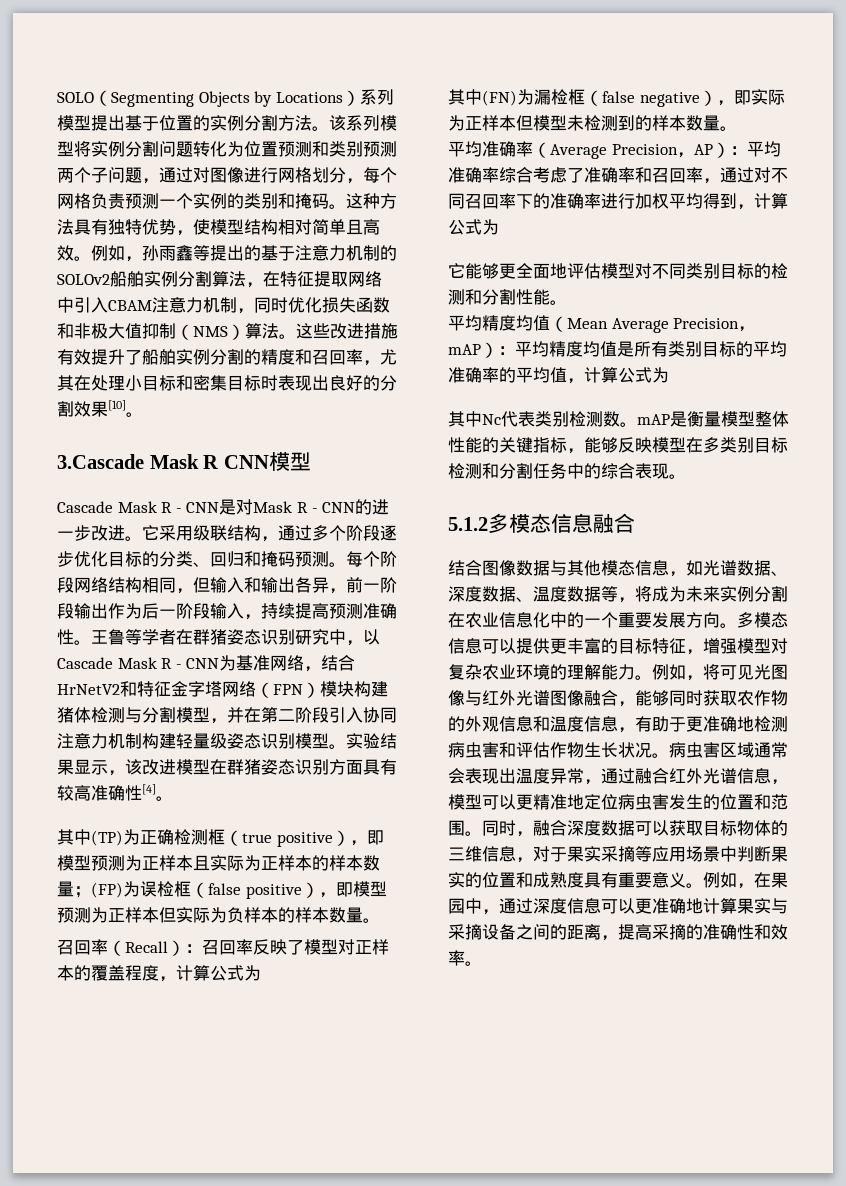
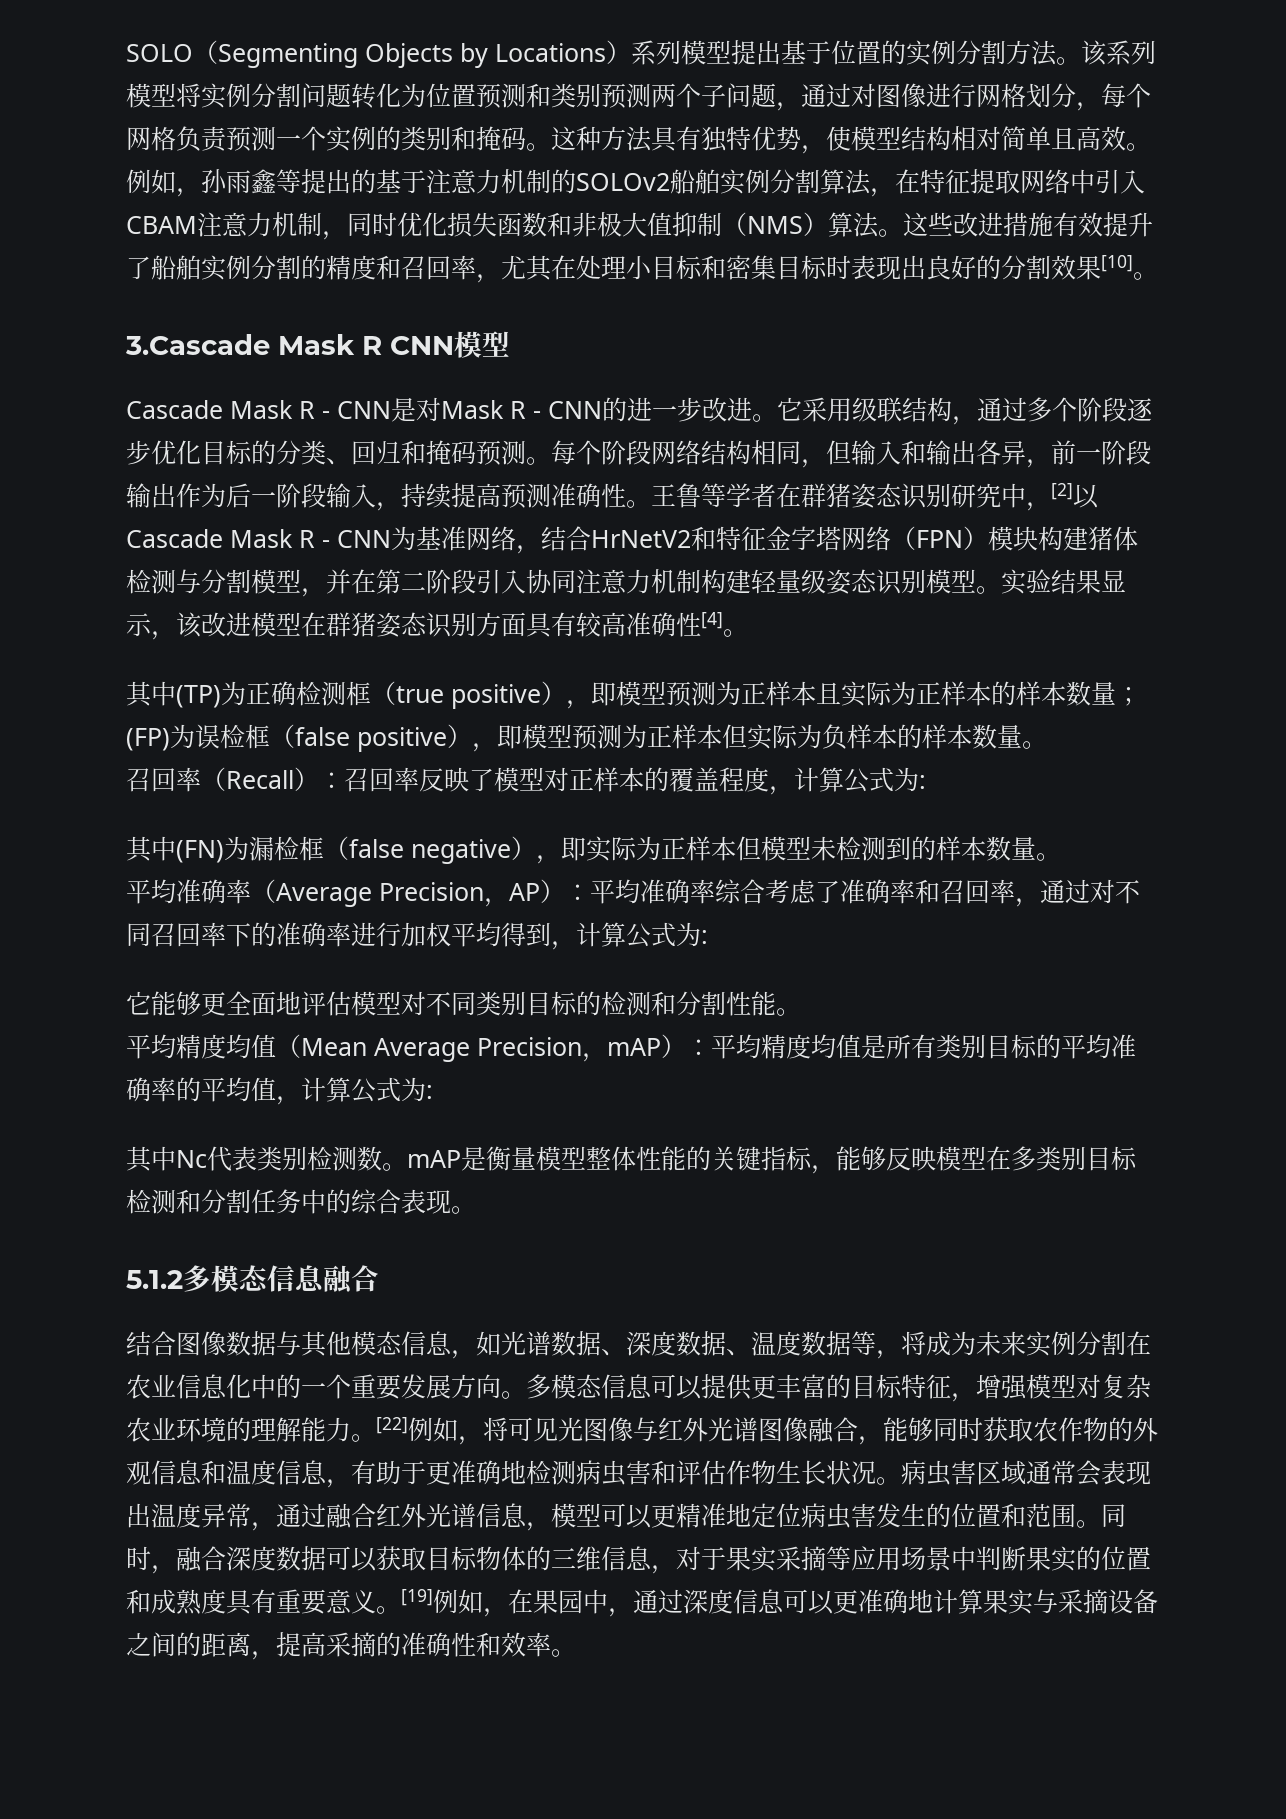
(363, 643) none -> [1051,483,1073,500] [2]
(261, 973) none -> [919,775,926,789] :
(499, 227) none -> [701,930,708,944] :
(669, 375) none -> [426,1085,433,1099] :
(652, 677) none -> [376,1417,408,1434] [22]
(703, 885) none -> [401,1589,433,1606] [19]

